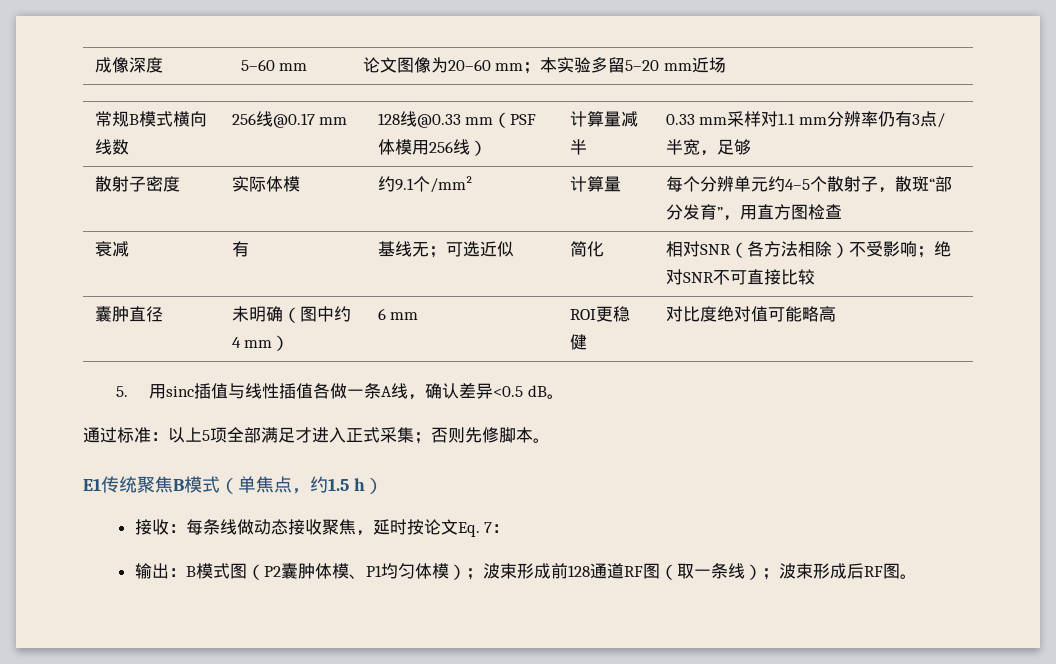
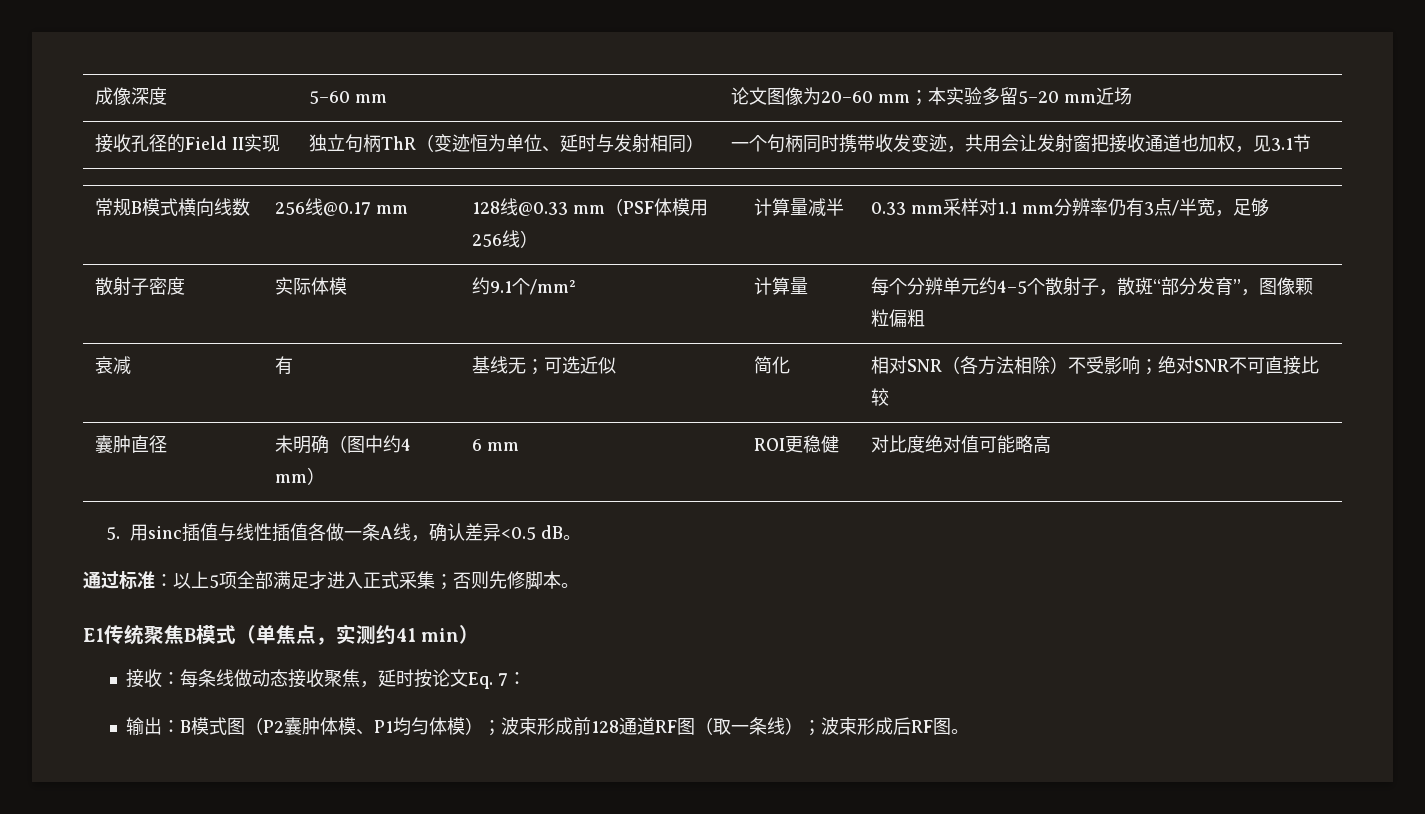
(726, 65) none -> [94,134,280,153] [308,134,704,153] [730,134,1311,153] // 接收孔径的Field II实现 | 独立句柄ThR（变迹恒为单位、延时与发射相同） | 一个句柄同时携带收发变迹，共用会让发射窗把接收通道也加权，见3.1节
[739,204,842,220] 用直方图检查 -> [1258,277,1313,295] [870,309,925,328] 图像颗粒偏粗
[310,476,365,493] 约1.5 h -> [336,624,460,645] 实测约41 min

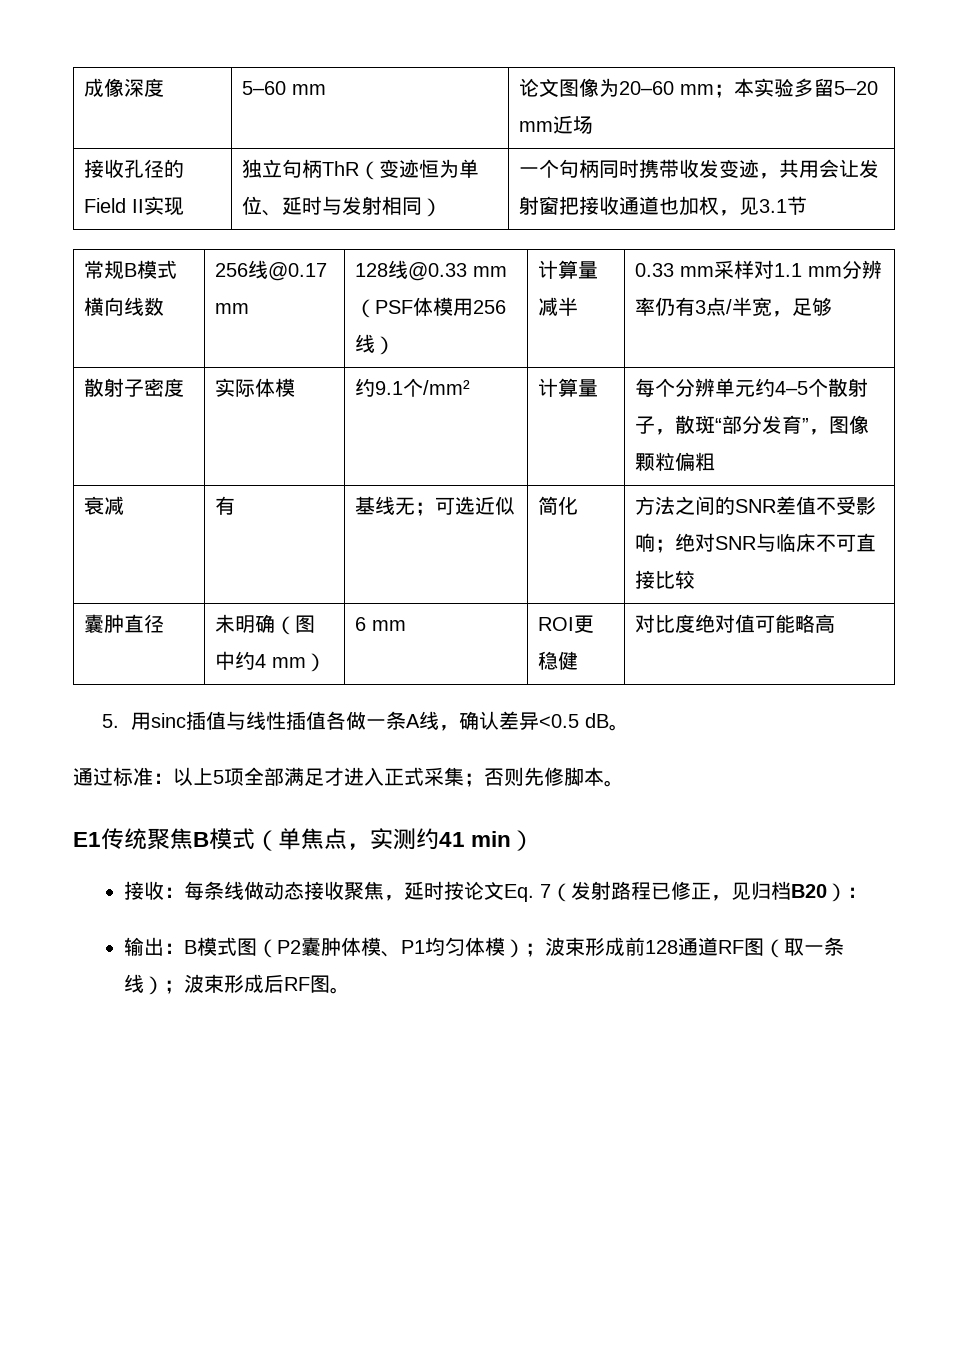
[870,356,1068,375] 相对SNR（各方法相除） -> [635,496,817,515] 方法之间的SNR差值
(1229, 365) none -> [756,533,817,552] 与临床
(509, 679) none -> [550,881,847,902] （发射路程已修正，见归档B20）

